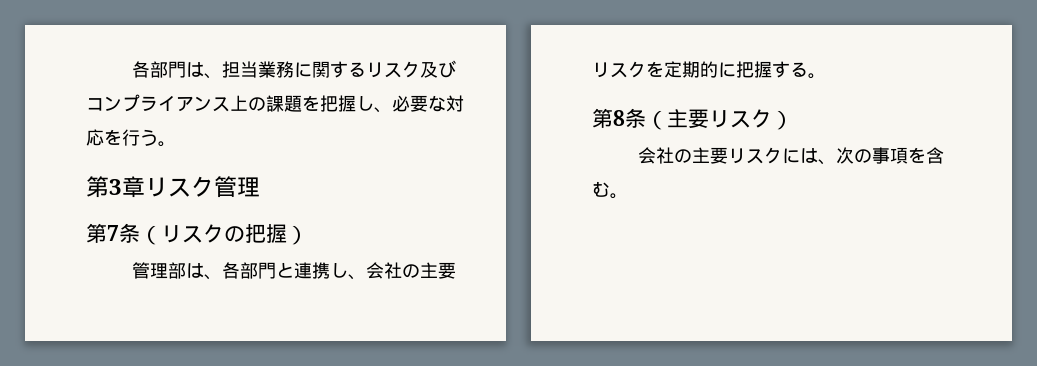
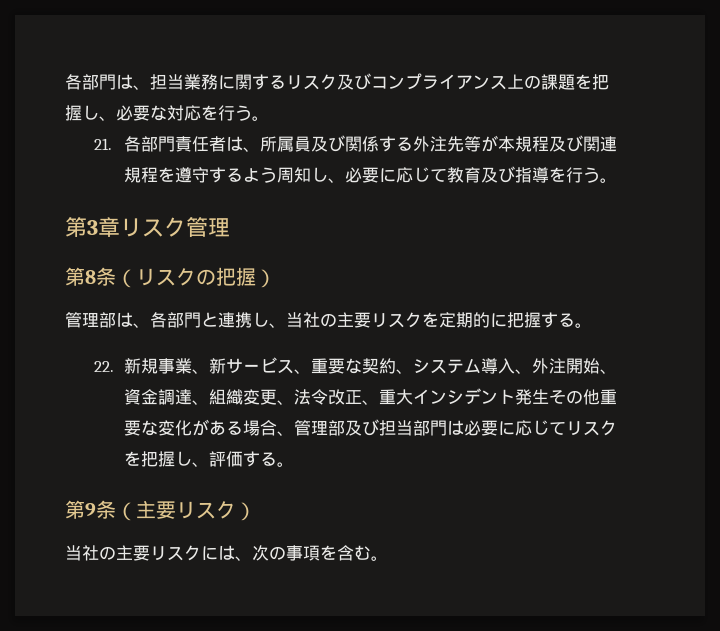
(176, 144) none -> [94,135,617,152] [123,166,617,183] // 21.各部門責任者は、所属員及び関係する外注先等が本規程及び関連規程を遵守するよう周知し、必要に応じて教育及び指導を行う。
[107,225,119,241] 7 -> [85,270,96,284] 8
[366,262,385,279] 会 -> [286,312,303,328] 当
[592,108,625,128] // 第8 -> [94,357,617,374] [123,388,617,405] [123,419,617,436] [123,451,294,467] [65,500,96,519] // 22.新規事業、新サービス、重要な契約、システム導入、外注開始、資金調達、組織変更、法令改正、重大インシデント発生その他重要な変化がある場合、管理部及び担当部門は必要に応じてリスクを把握し、評価する。 // 第9
[638,147,657,164] 会 -> [65,545,82,561] 当

